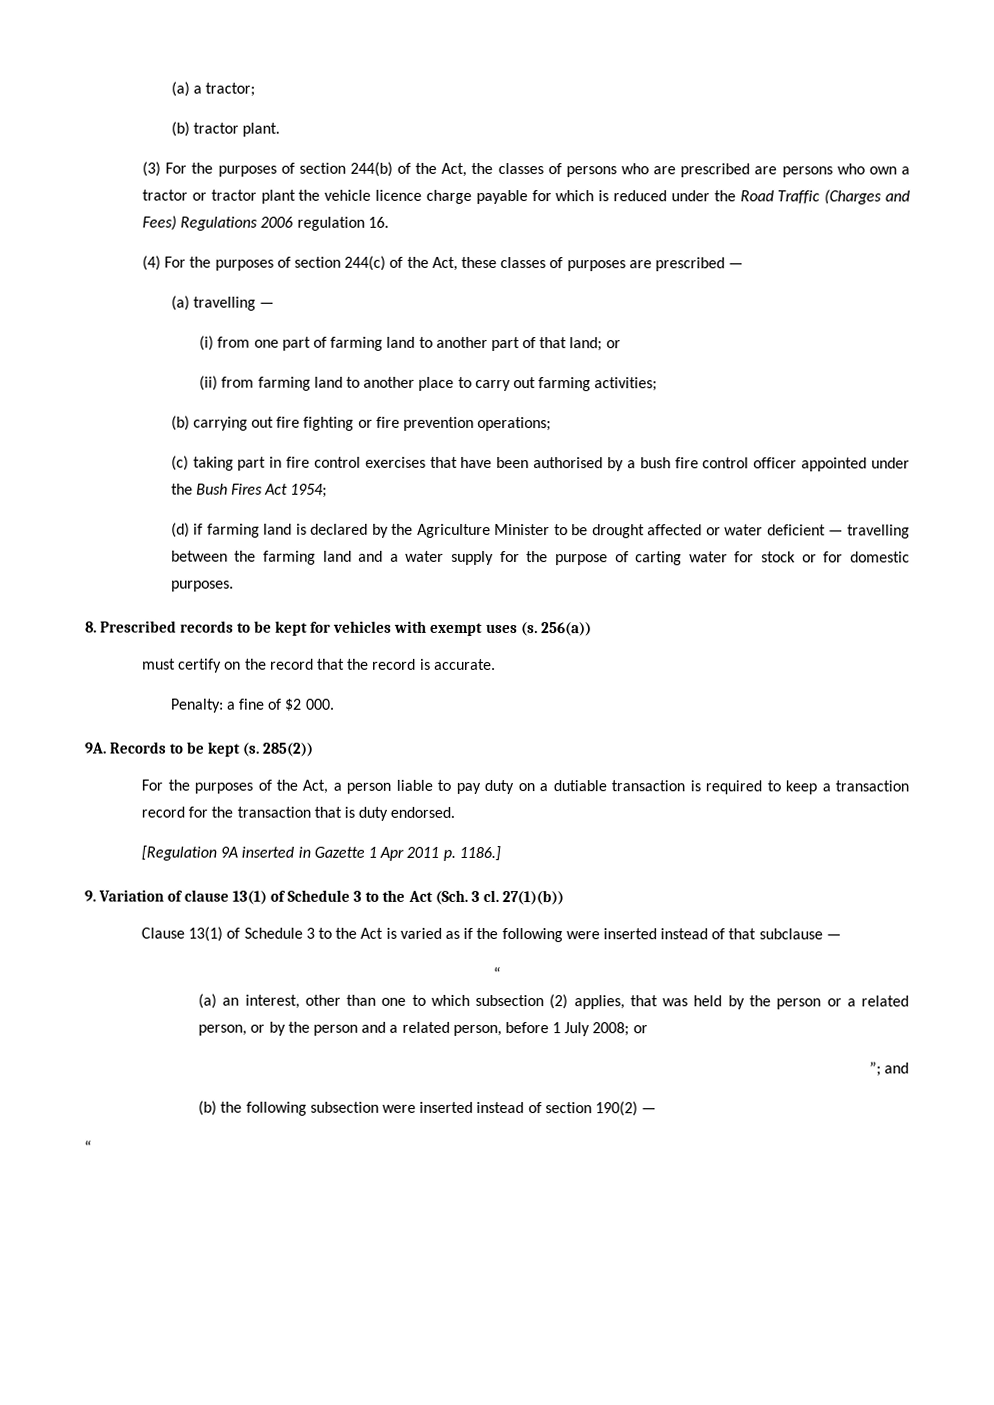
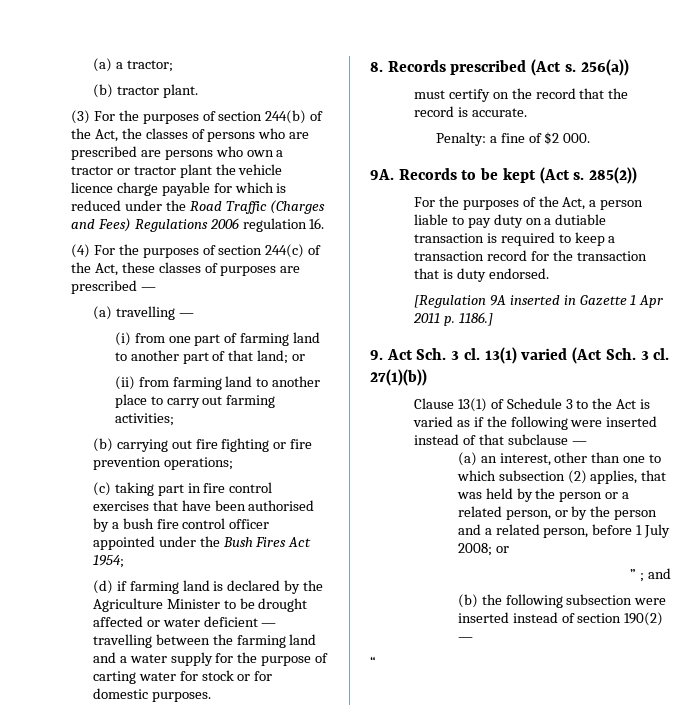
[100,620,538,637] Prescribed records to be kept for vehicles with exempt uses (s. -> [387,59,576,76] Records prescribed (Act s.
[242,742,260,757] (s. -> [539,167,585,184] (Act s.
[98,889,468,905] Variation of clause 13(1) of Schedule 3 to the Act (Sch. -> [386,347,636,364] Act Sch. 3 cl. 13(1) varied (Act Sch.
[492,966,501,980] // “ -> (587, 443) none
[868,1061,881,1077] ”; -> [630,569,645,582] ” ;

